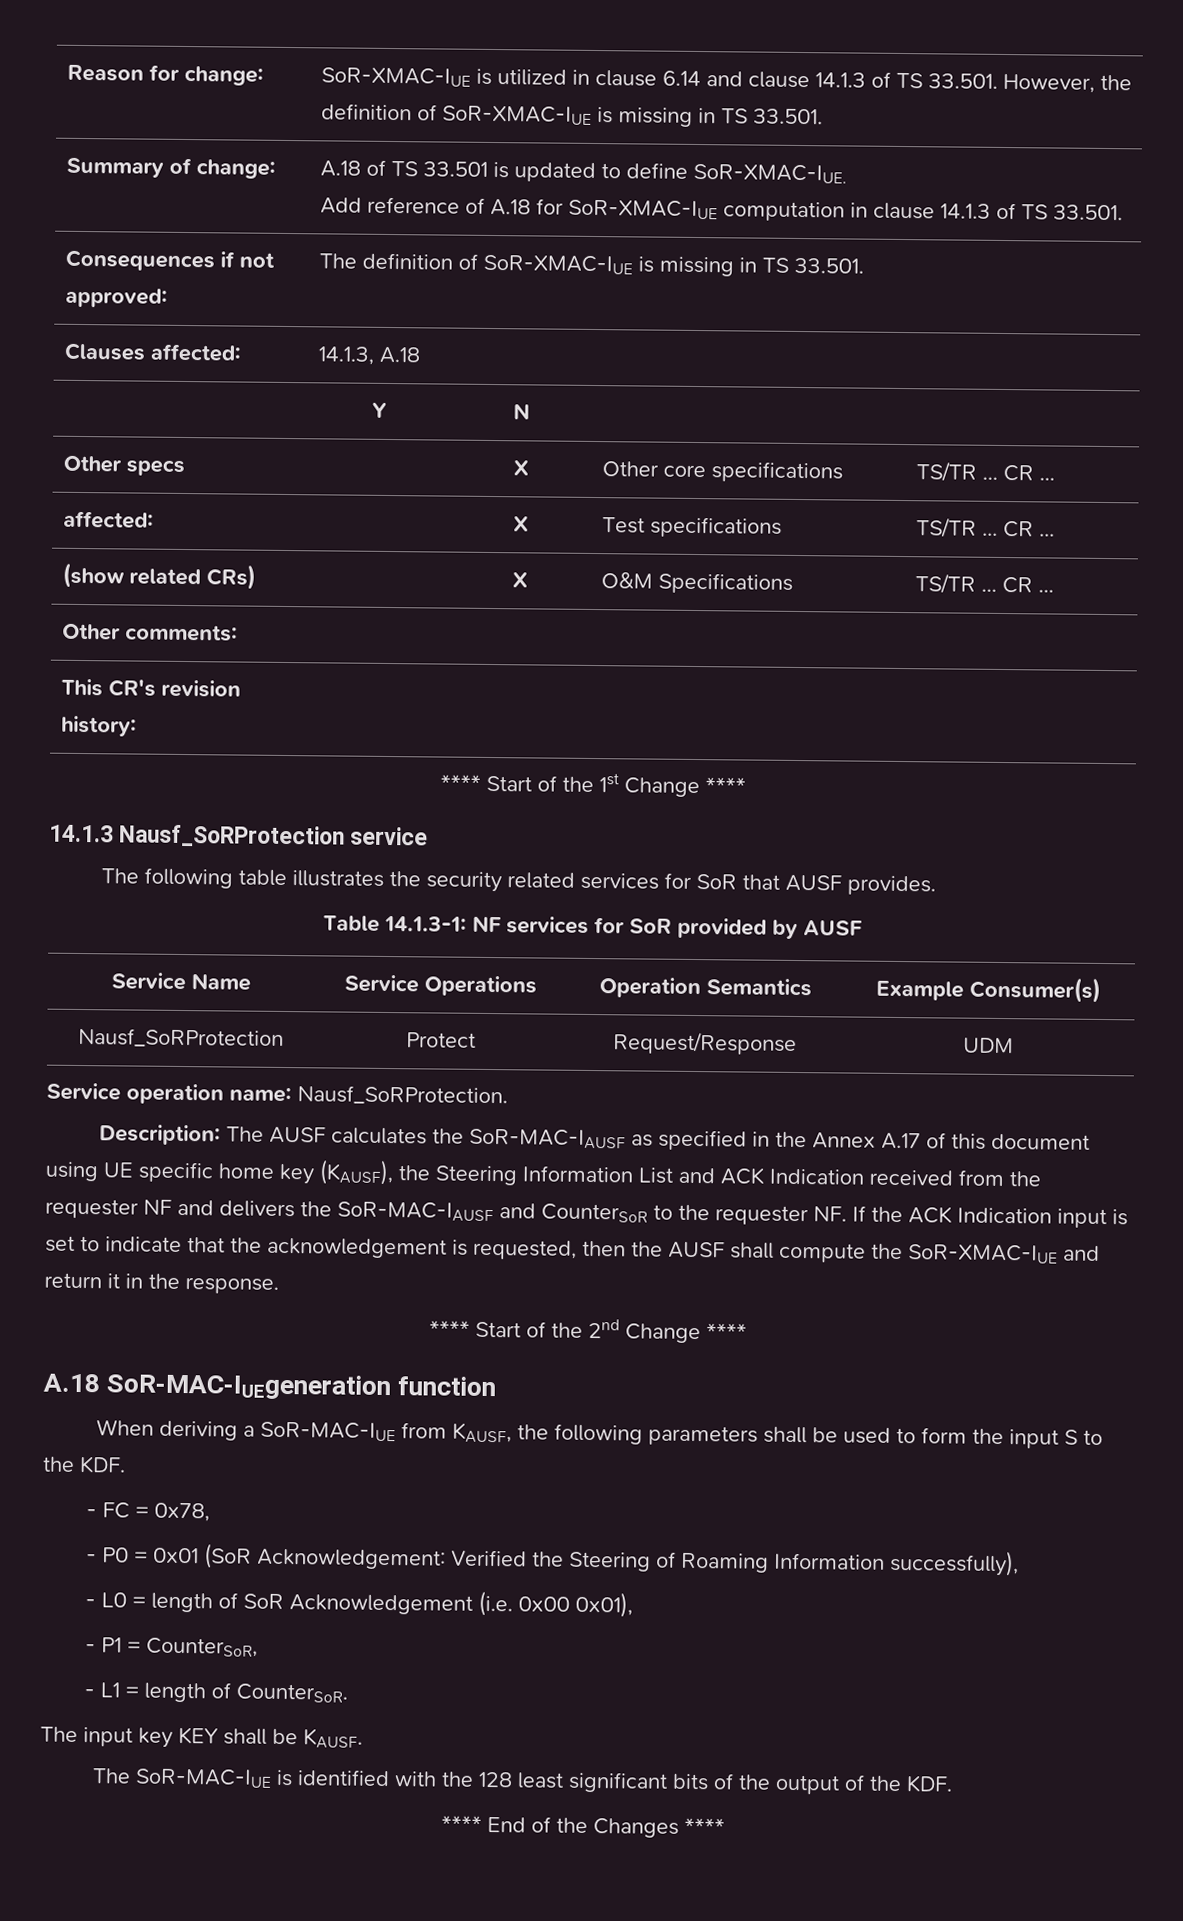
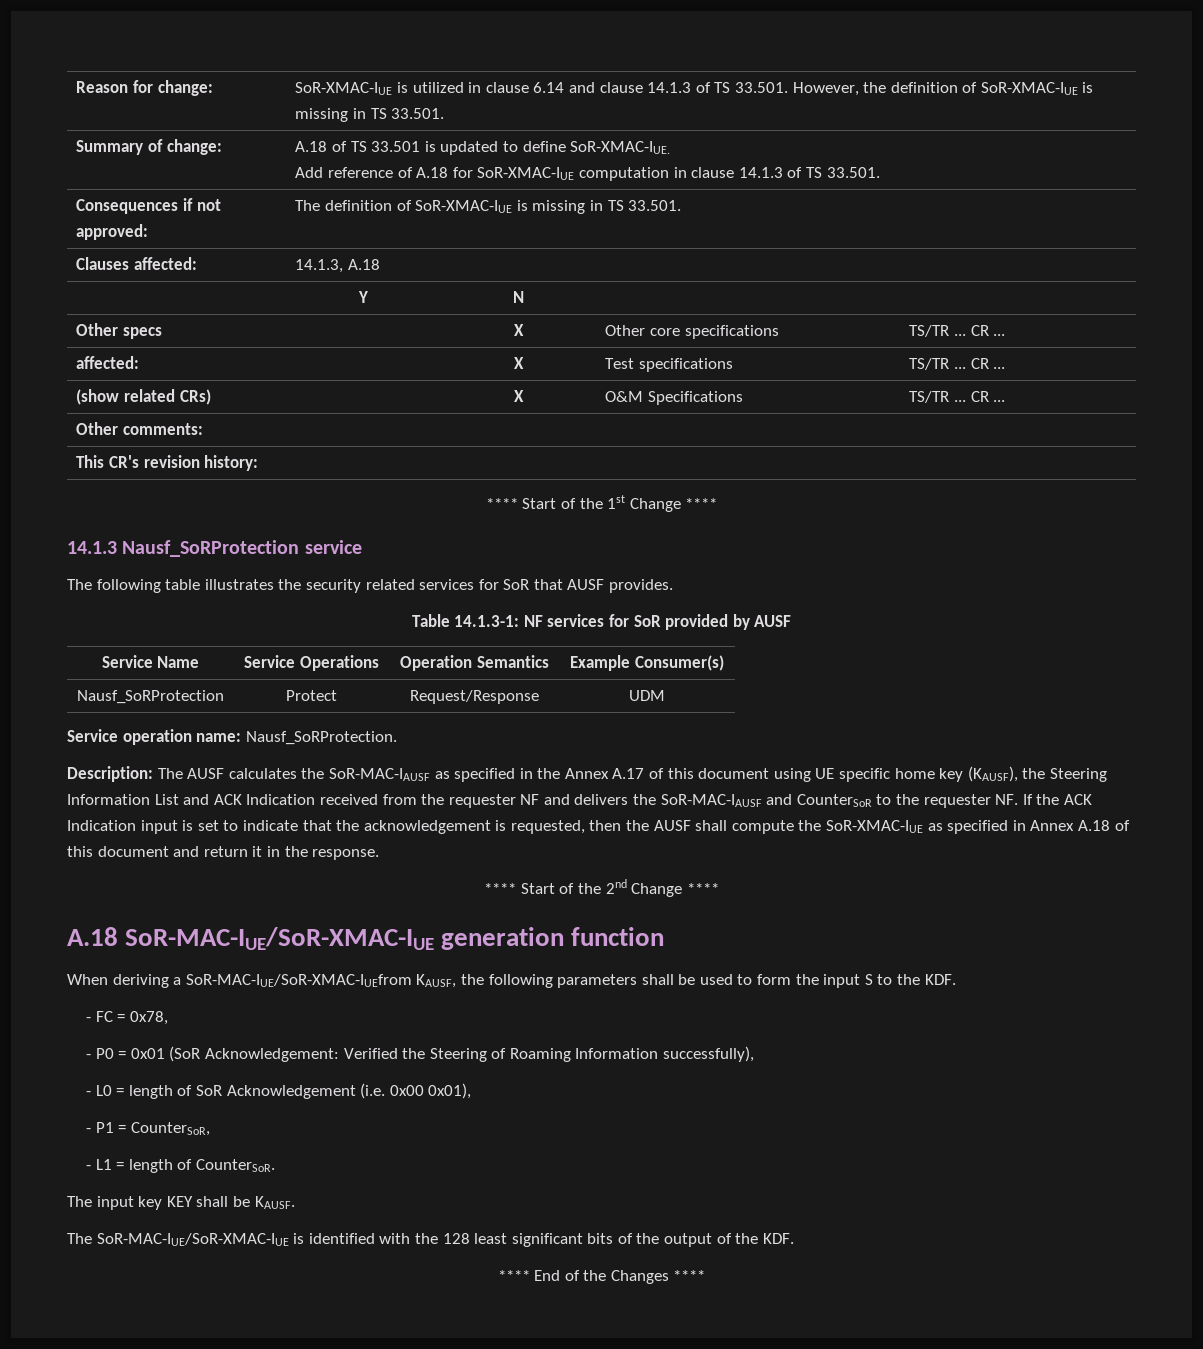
(1058, 1254) none -> [927,820,1130,834] [67,846,169,857] as specified in Annex A.18 of this document
[106,1373,392,1401] SoR-MAC-IUEgeneration -> [125,927,565,950] SoR-MAC-IUE/SoR-XMAC-IUE generation
[260,1421,448,1442] SoR-MAC-IUE from -> [185,974,412,987] SoR-MAC-IUE/SoR-XMAC-IUEfrom
[135,1768,273,1788] SoR-MAC-IUE -> [96,1233,289,1246] SoR-MAC-IUE/SoR-XMAC-IUE

